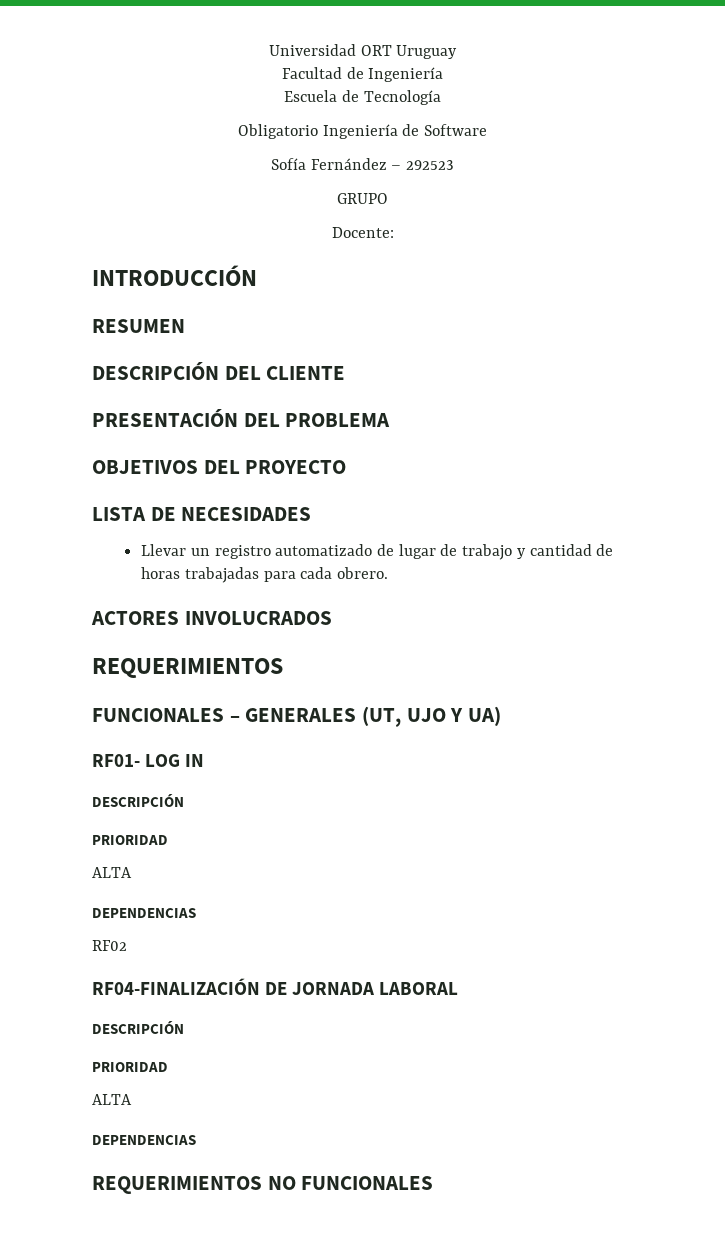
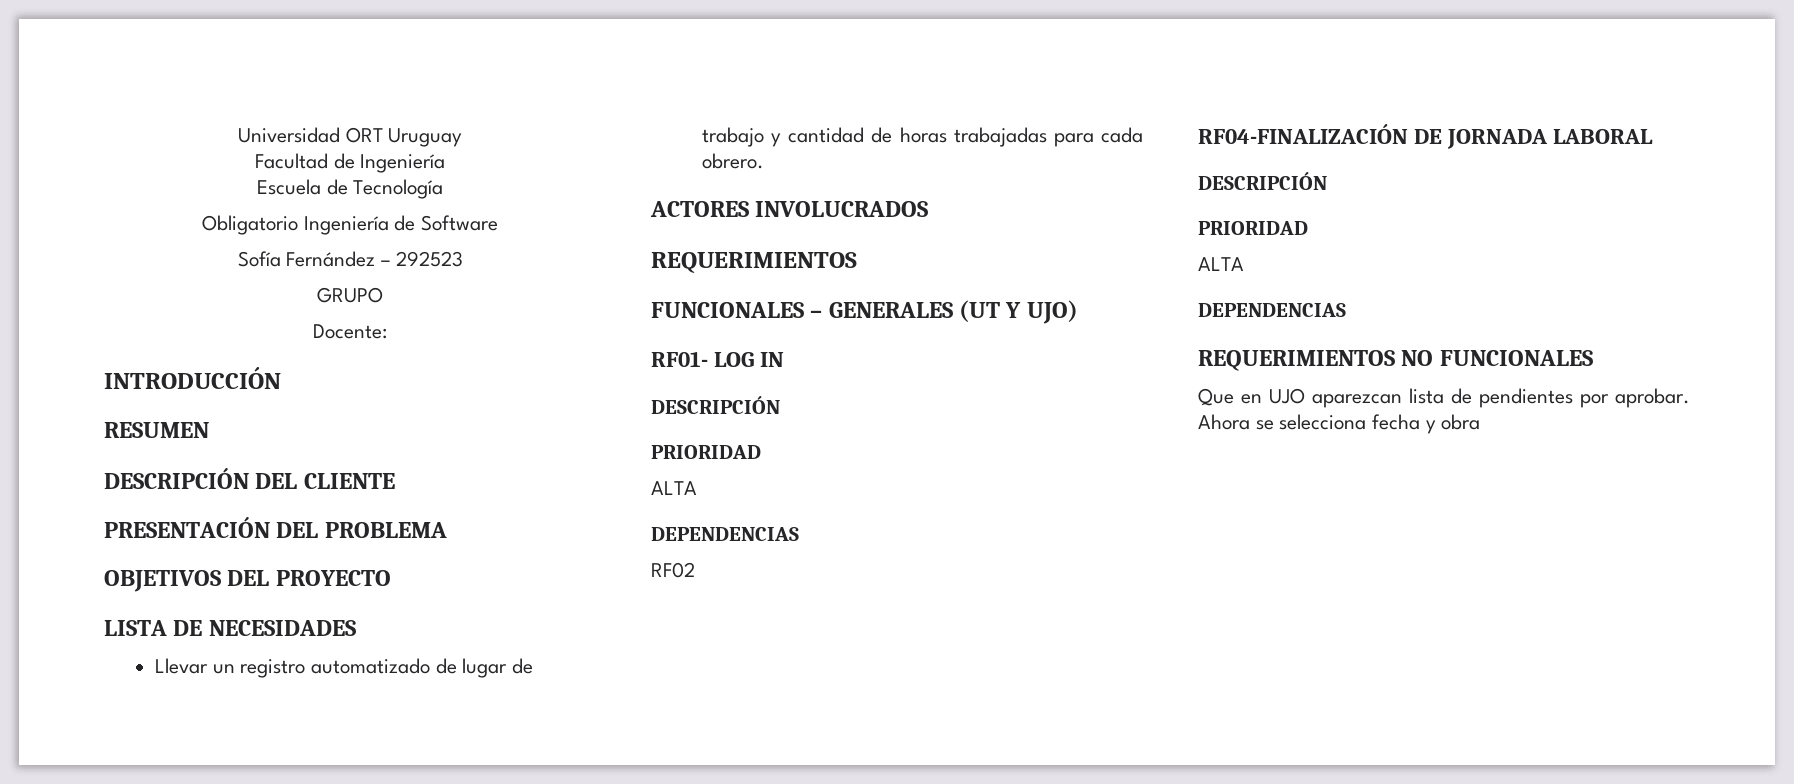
[362,706,502,727] (UT, UJO Y UA) -> [959,300,1078,324] (UT Y UJO)
(434, 1183) none -> [1198,388,1690,408] [1198,414,1481,434] // Que en UJO aparezcan lista de pendientes por aprobar. Ahora se selecciona fecha y obra

